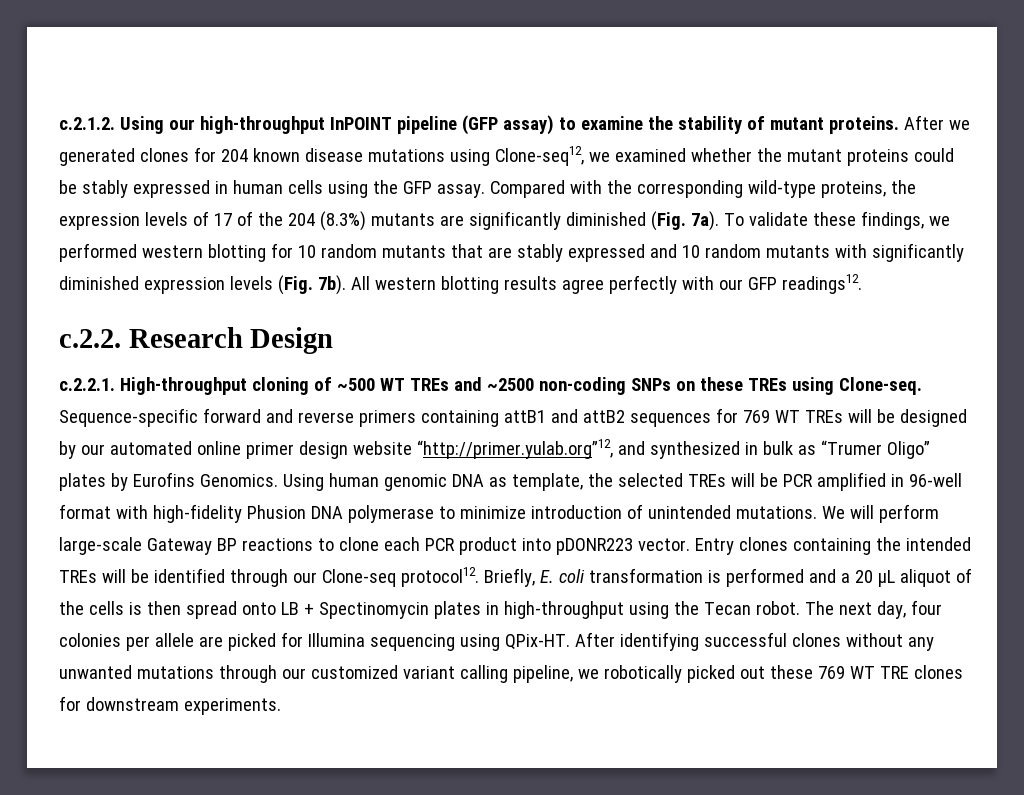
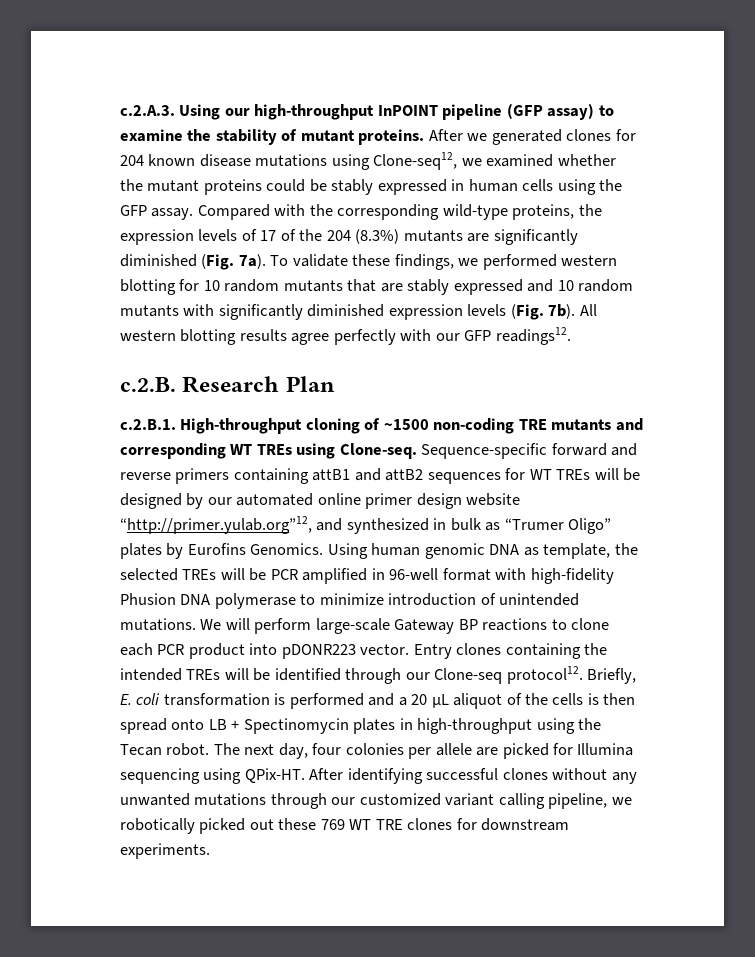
[59,117,115,130] c.2.1.2. -> [120,105,175,116] c.2.A.3.
[59,327,334,354] [59,377,743,395] c.2.2. Research Design // c.2.2.1. High-throughput cloning of ~500 WT TREs and ~2500 non-coding SNPs on these -> [120,376,335,393] [120,418,643,434] [120,443,253,459] c.2.B. Research Plan // c.2.B.1. High-throughput cloning of ~1500 non-coding TRE mutants and corresponding WT
[742,410,770,423] 769 -> (526, 474) none

